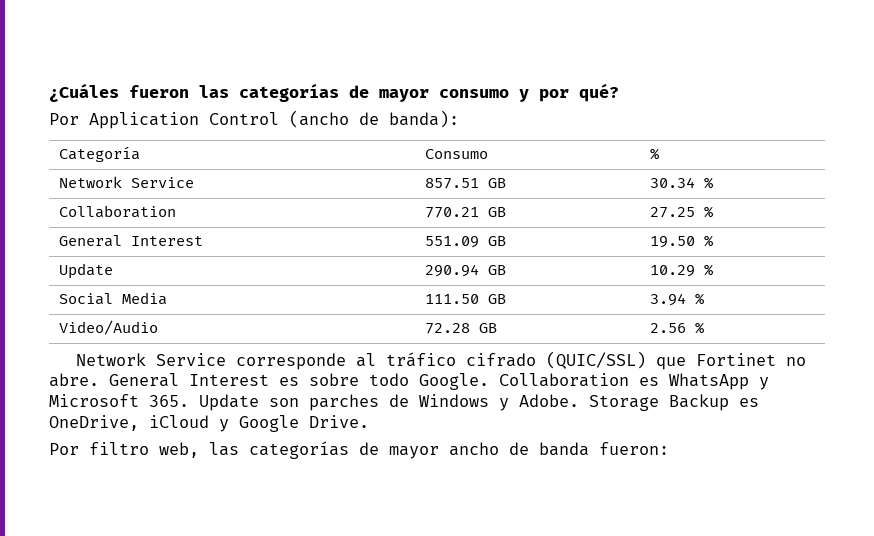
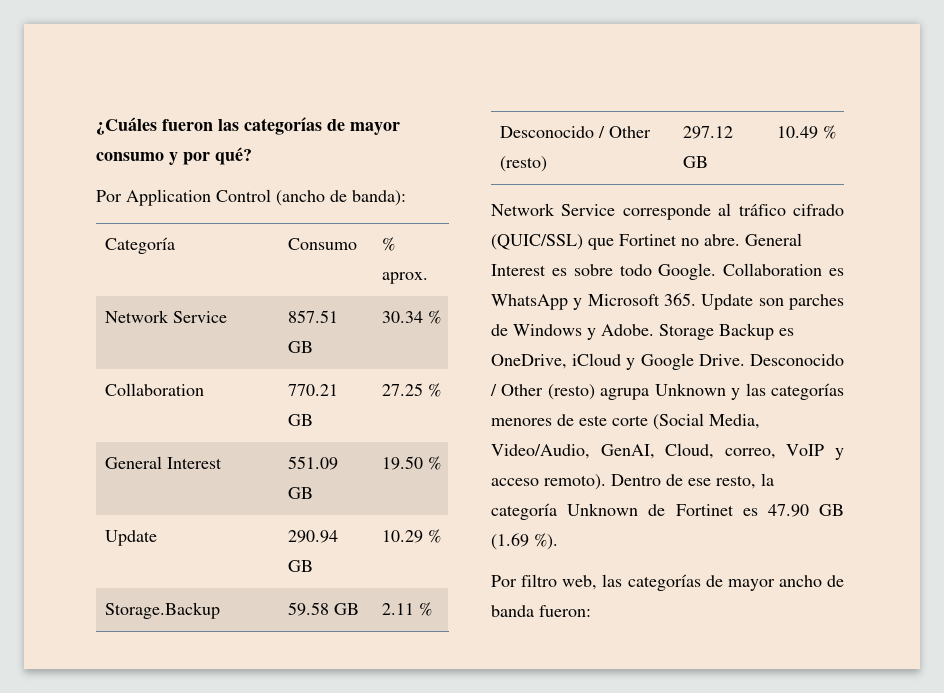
(660, 154) none -> [381,272,428,284] aprox.
[59,292,168,305] [425,294,507,304] [650,293,705,306] [59,320,159,335] [425,323,498,334] [650,323,687,333] Social Media | 111.50 GB | 3.94 % // Video/Audio | 72.28 GB | 2.56 -> [104,602,220,619] [287,602,359,616] [381,602,432,616] [499,126,651,138] [499,156,547,172] [682,126,733,139] [682,156,708,168] [776,126,818,139] Storage.Backup | 59.58 GB | 2.11 % // Desconocido / Other (resto) | 297.12 GB | 10.49
(369, 421) none -> [750,354,844,366] [490,383,844,400] [491,413,760,430] [491,443,844,460] [491,473,774,490] [491,503,844,520] [491,533,558,550] Desconocido / Other (resto) agrupa Unknown y las categorías menores de este corte (Social Media, Video/Audio, GenAI, Cloud, correo, VoIP y acceso remoto). Dentro de ese resto, la categoría Unknown de Fortinet es 47.90 GB (1.69 %).

